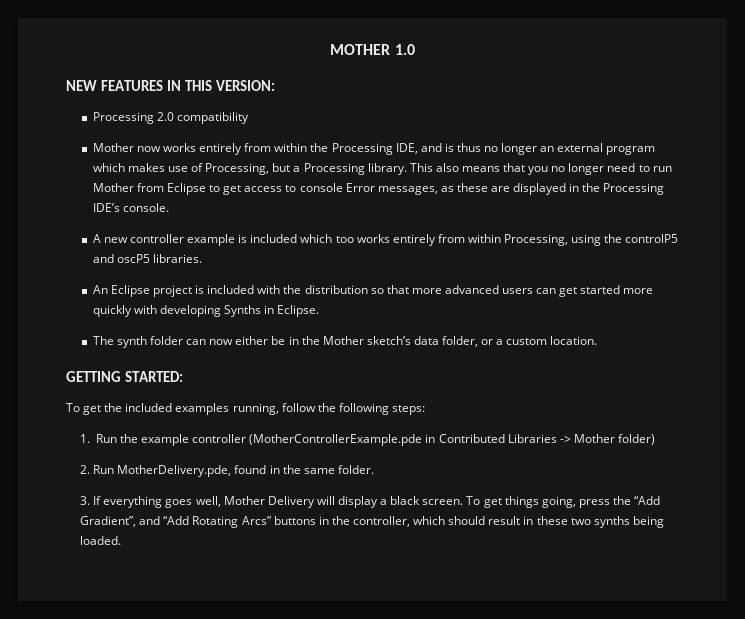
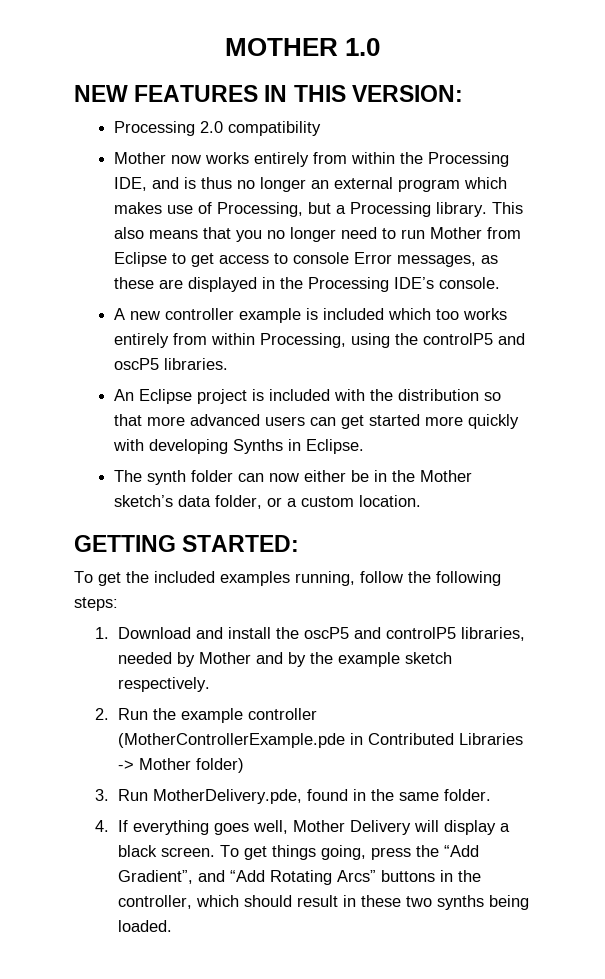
(91, 438) none -> [117,627,525,641] [117,652,452,667] [117,677,210,692] [95,708,110,720] Download and install the oscP5 and controlP5 libraries, needed by Mother and by the example sketch respectively. // 2.
[80,465,91,474] 2. -> [95,789,110,801] 3.
[80,496,91,505] 3. -> [95,820,110,832] 4.

